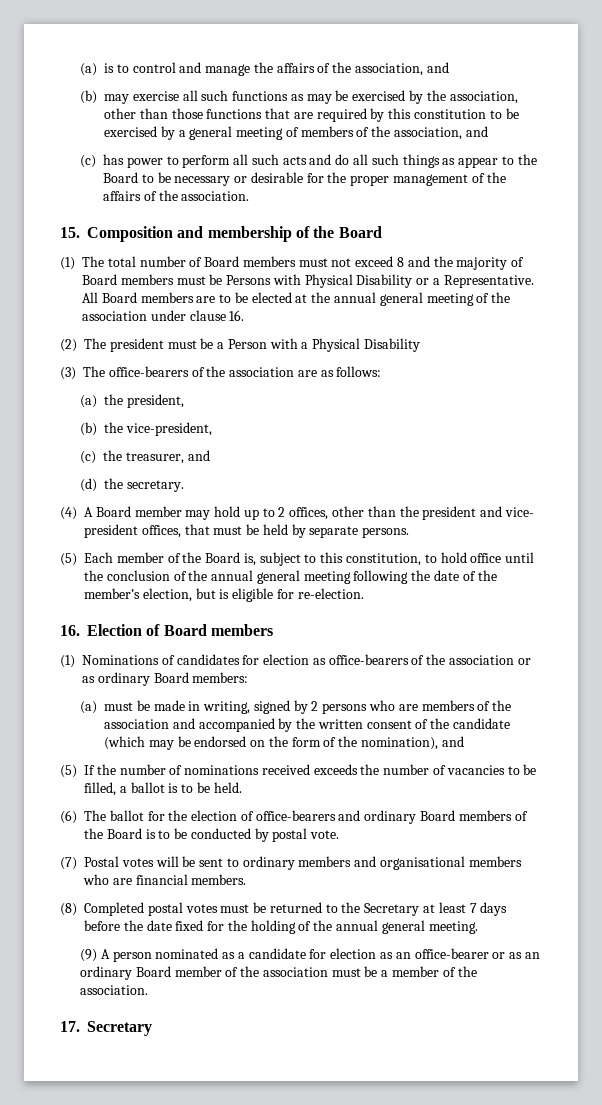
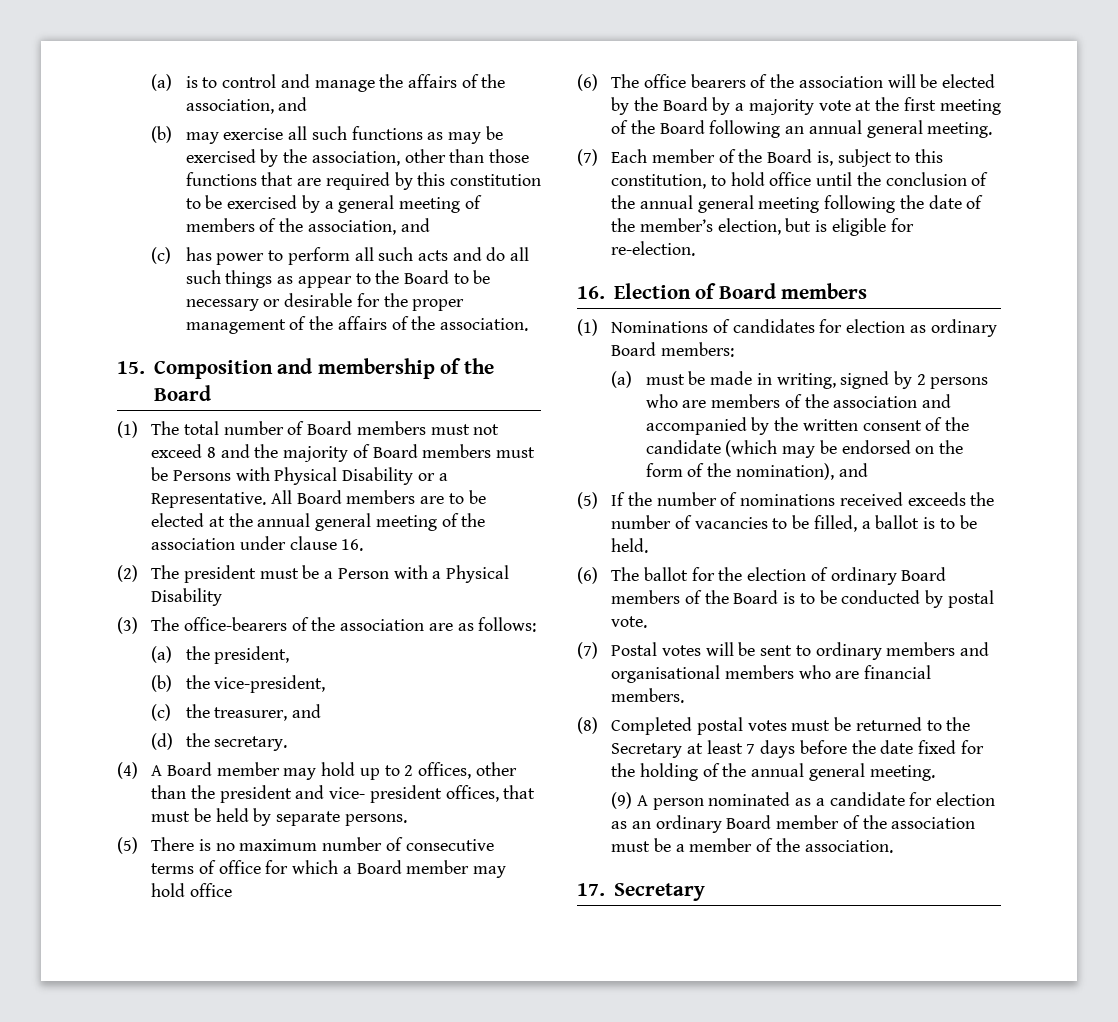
(77, 559) none -> [151,837,494,851] [151,860,507,878] [151,883,233,897] [577,74,996,91] [611,97,1001,115] [611,120,993,138] [577,149,598,166] There is no maximum number of consecutive terms of office for which a Board member may hold office // (6) The office bearers of the association will be elected by the Board by a majority vote at the first meeting of the Board following an annual general meeting. // (7)
[328,654,531,665] [82,676,95,683] office-bearers of the association or as -> (926, 329) none
[255,810,361,821] office-bearers and -> (828, 574) none
[414,948,540,959] office-bearer or as an -> (652, 825) none

